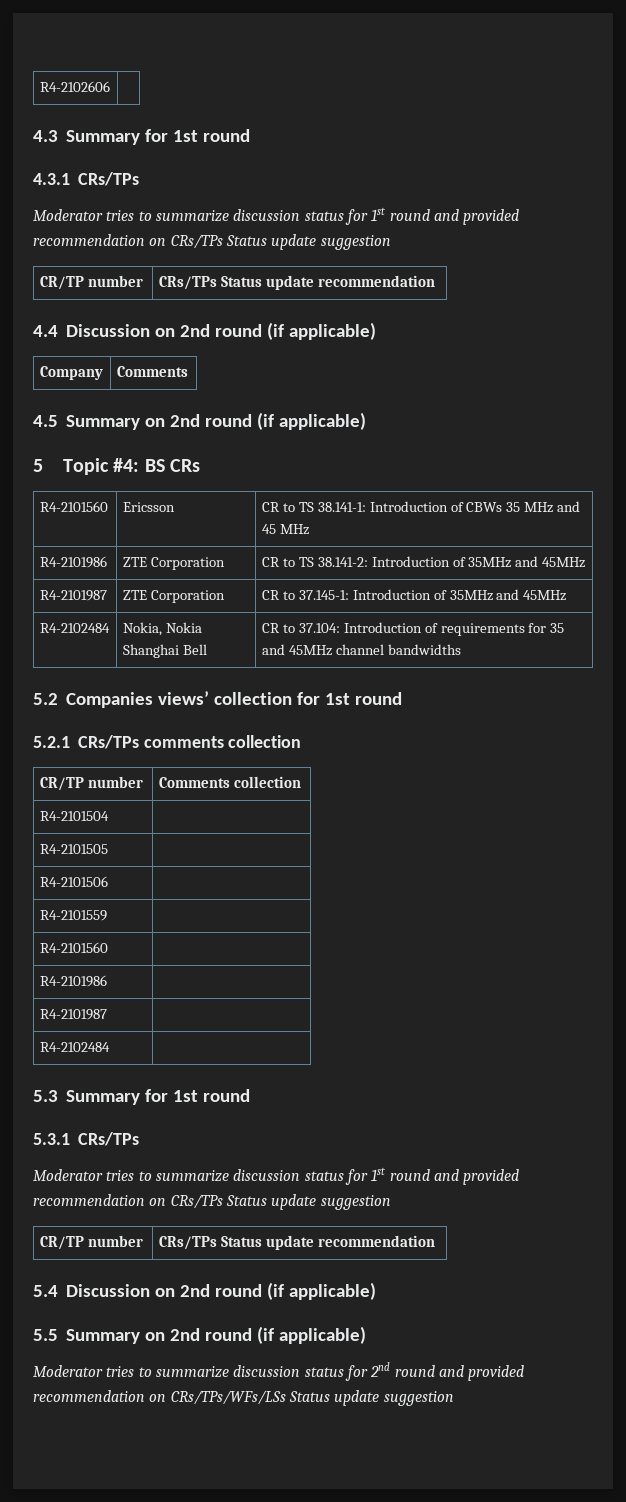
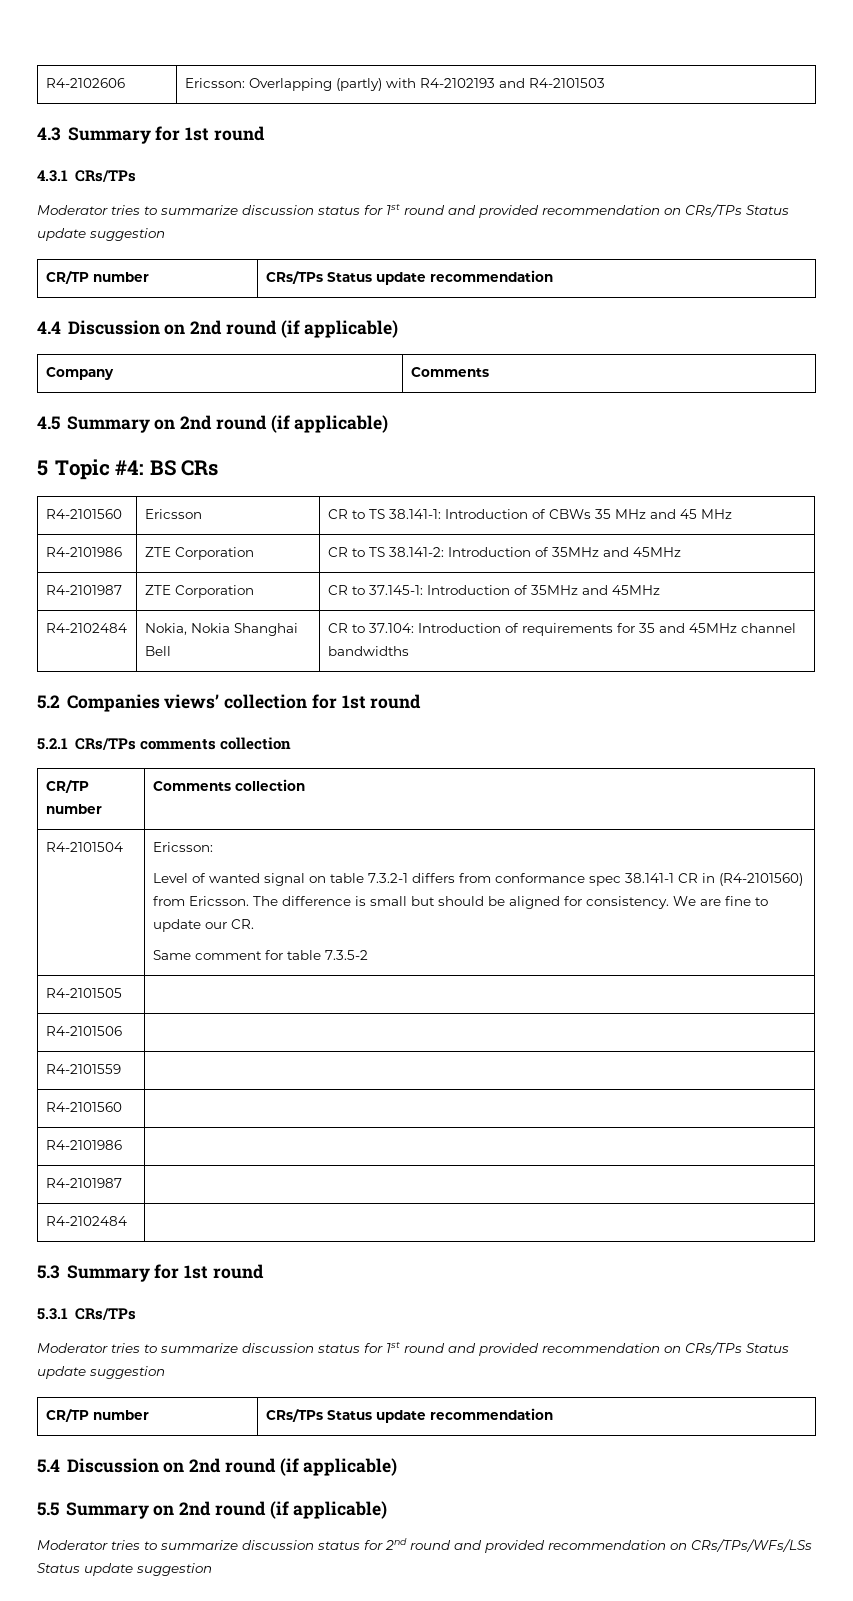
(110, 86) none -> [184,78,605,91] Ericsson: Overlapping (partly) with R4-2102193 and R4-2101503
(109, 816) none -> [152,842,213,852] [152,873,803,886] [152,896,768,909] [152,919,254,932] [152,950,368,960] Ericsson: // Level of wanted signal on table 7.3.2-1 differs from conformance spec 38.141-1 CR in (R4-2101560) from Ericsson. The difference is small but should be aligned for consistency. We are fine to update our CR. // Same comment for table 7.3.5-2

